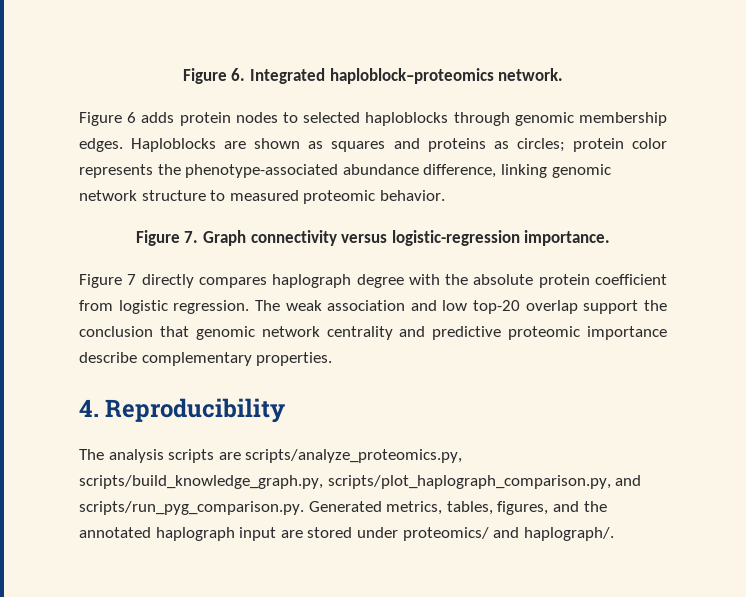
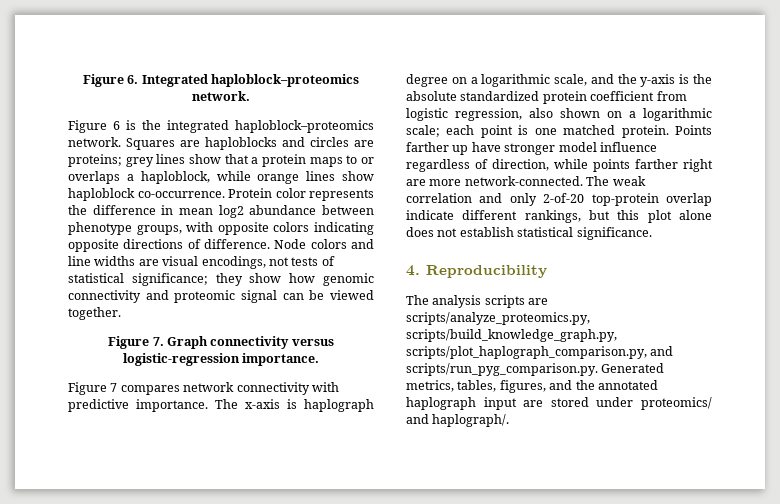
[141,112,667,126] [79,138,667,152] [79,164,611,178] [79,190,445,204] adds protein nodes to selected haploblocks through genomic membership edges. Haploblocks are shown as squares and proteins as circles; protein color represents the phenotype-associated abundance difference, linking genomic network structure to measured proteomic behavior. -> [126,120,374,133] [68,137,374,150] [68,154,374,167] [68,171,375,184] [68,188,374,201] [68,205,374,218] [68,222,374,235] [68,239,375,252] [68,256,335,269] [68,273,375,286] [68,290,374,303] [68,307,121,320] is the integrated haploblock–proteomics network. Squares are haploblocks and circles are proteins; grey lines show that a protein maps to or overlaps a haploblock, while orange lines show haploblock co-occurrence. Protein color represents the difference in mean log2 abundance between phenotype groups, with opposite colors indicating opposite directions of difference. Node colors and line widths are visual encodings, not tests of statistical significance; they show how genomic connectivity and proteomic signal can be viewed together.
[141,274,440,288] directly compares haplograph degree with -> [120,382,339,395] [68,399,374,412] [406,74,690,87] compares network connectivity with predictive importance. The x-axis is haplograph degree on a logarithmic scale, and the y-axis is
(534, 279) none -> [460,91,540,101] standardized
[173,300,667,314] [79,326,667,340] [79,352,333,366] regression. The weak association and low top-20 overlap support the conclusion that genomic network centrality and predictive proteomic importance describe complementary properties. -> [455,108,712,121] [406,125,712,138] [406,142,657,155] [406,159,713,172] [406,176,646,186] [406,193,712,206] [406,210,712,223] [406,227,652,240] regression, also shown on a logarithmic scale; each point is one matched protein. Points farther up have stronger model influence regardless of direction, while points farther right are more network-connected. The weak correlation and only 2-of-20 top-protein overlap indicate different rankings, but this plot alone does not establish statistical significance.

